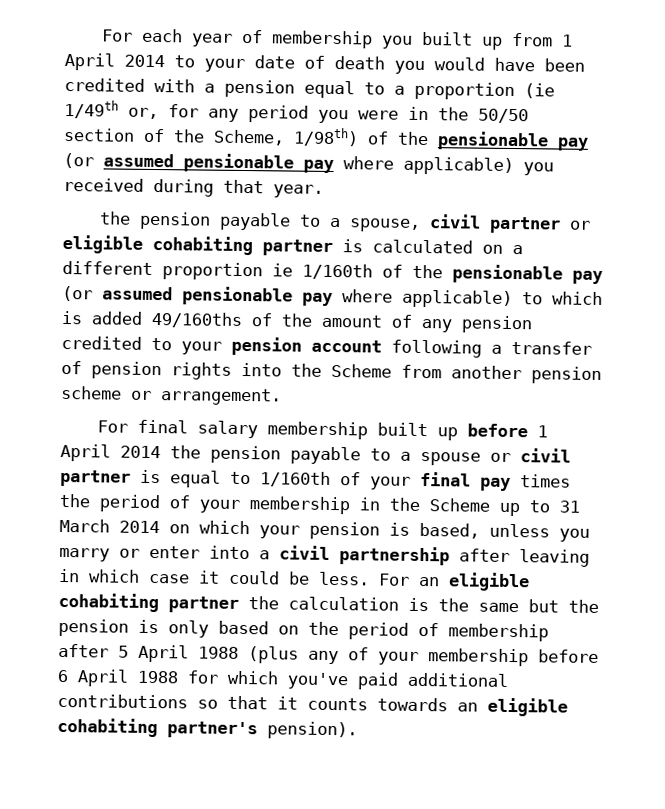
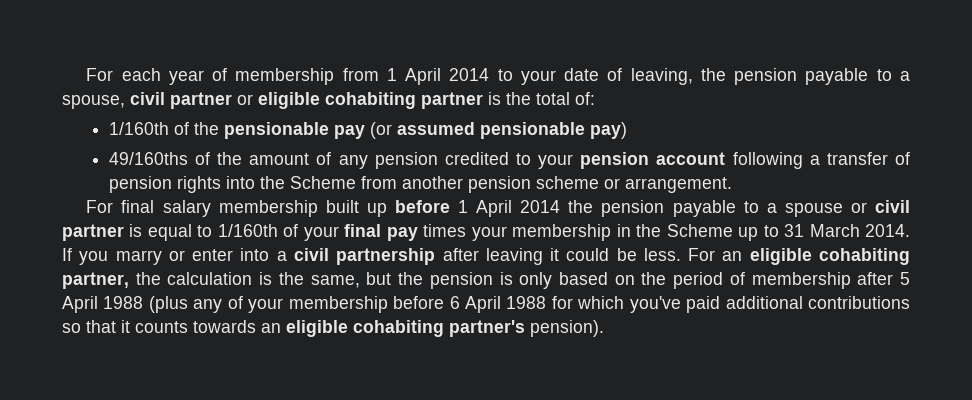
[381,31,504,50] you built up -> (335, 76) none
[334,56,585,75] [64,77,555,101] [64,99,529,124] [63,127,588,151] [63,152,554,176] [63,177,324,198] death you would have been credited with a pension equal to a proportion (ie 1/49th or, for any period you were in the 50/50 section of the Scheme, 1/98th) of the pensionable pay (or assumed pensionable pay where applicable) you received during that year. // -> [630,68,693,85] leaving,
[372,239,523,255] [62,260,293,281] calculated on a different proportion ie -> [506,92,595,105] the total of: //
[302,289,603,308] [61,310,143,325] pay where applicable) to which is added -> [589,122,627,139] pay) //
[59,493,190,513] the period of -> (467, 230) none
[119,520,550,540] 2014 on which your pension is based, unless -> [865,224,911,237] [62,248,72,261] 2014. If
[59,568,190,584] in which case -> (543, 256) none
[168,596,239,613] partner -> [62,272,129,289] partner,
[478,602,519,613] same -> [310,275,360,288] same,

